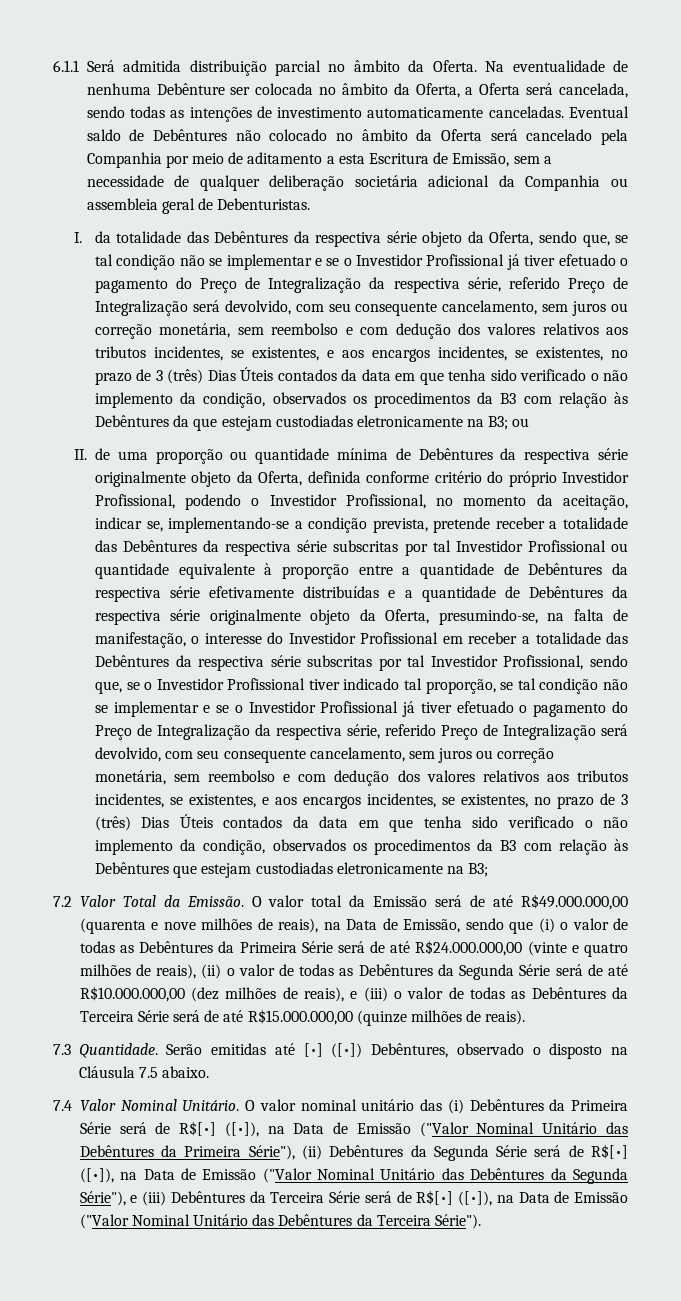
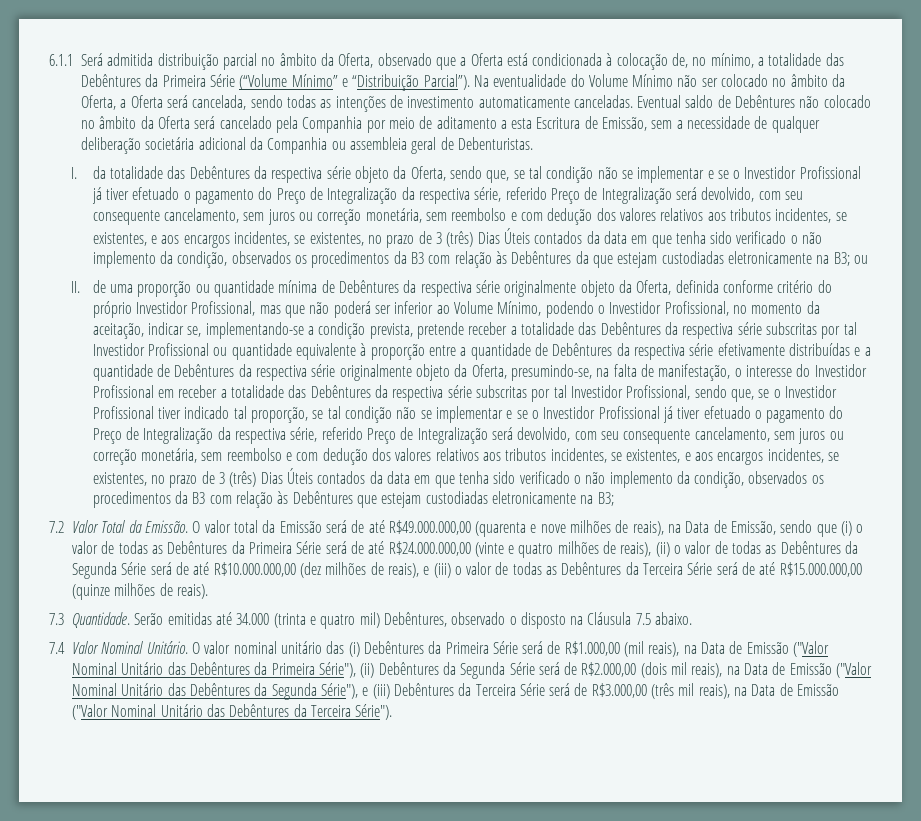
[432,60,628,72] [86,83,314,95] Oferta. Na eventualidade de nenhuma Debênture ser colocada -> [338,53,844,70] [81,74,769,91] Oferta, observado que a Oferta está condicionada à colocação de, no mínimo, a totalidade das Debêntures da Primeira Série (“Volume Mínimo” e “Distribuição Parcial”). Na eventualidade do Volume Mínimo não ser colocado
(175, 501) none -> [259,301,542,318] mas que não poderá ser inferior ao Volume Mínimo,
[303,1043,363,1058] [•] ([•]) -> [236,612,380,629] 34.000 (trinta e quatro mil)
[179,1121,259,1137] R$[•] ([•]), -> [564,641,680,657] R$1.000,00 (mil reais),
[591,1144,628,1159] [79,1168,114,1183] R$[•] ([•]), -> [581,662,723,678] R$2.000,00 (dois mil reais),
[416,1190,493,1206] R$[•] ([•]), -> [591,683,730,699] R$3.000,00 (três mil reais),

